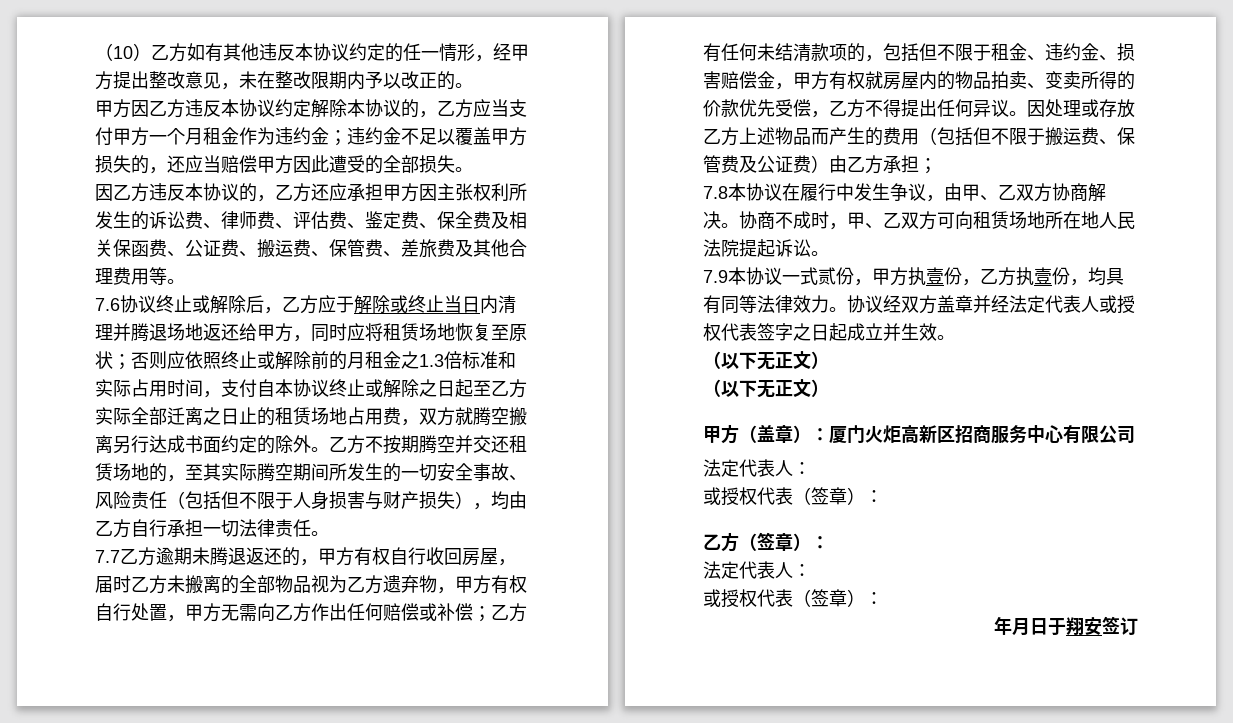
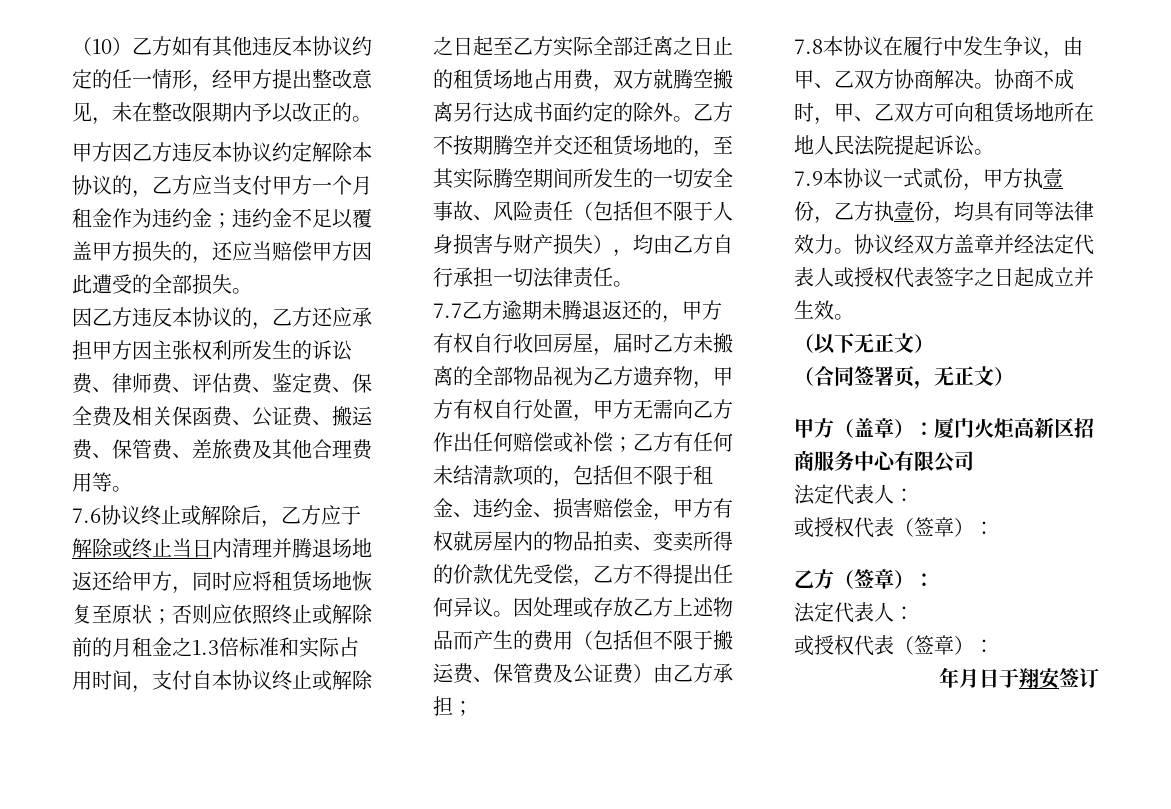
[721,380,757,397] 以下 -> [814,366,934,389] 合同签署页，

